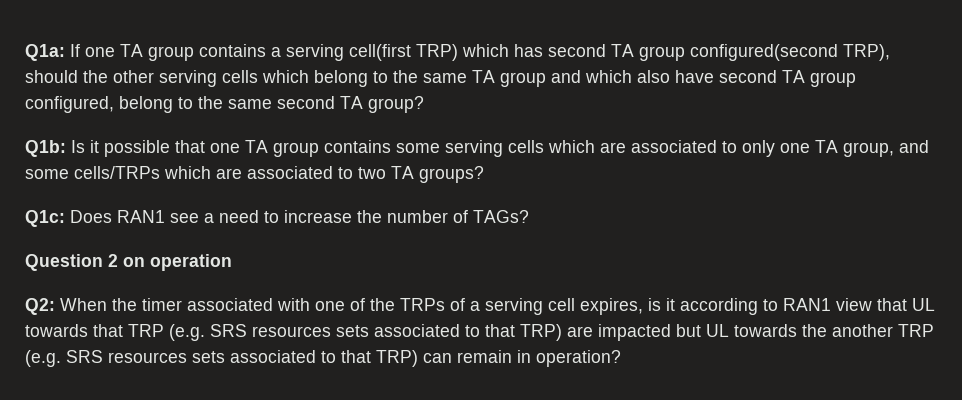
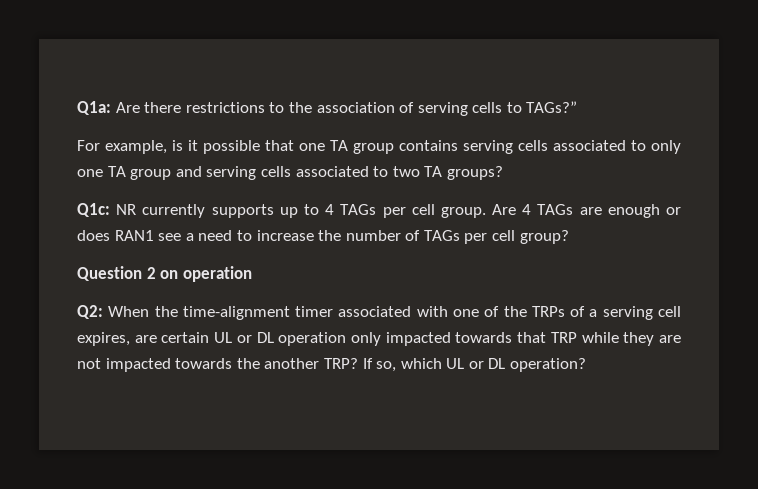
[70,44,890,61] [25,70,856,87] [25,96,424,113] [25,140,85,157] If one TA group contains a serving cell(first TRP) which has second TA group configured(second TRP), should the other serving cells which belong to the same TA group and which also have second TA group configured, belong to the same second TA group? // Q1b: Is -> [115,101,578,116] [77,140,183,154] Are there restrictions to the association of serving cells to TAGs?” // For example, is
[396,140,626,157] some serving cells which are -> [463,140,548,154] serving cells
[843,140,929,157] [25,166,242,179] group, and some cells/TRPs which are -> [130,166,291,180] group and serving cells
[70,210,112,223] Does -> [116,204,681,218] [77,230,110,241] NR currently supports up to 4 TAGs per cell group. Are 4 TAGs are enough or does
[473,210,529,223] TAGs? -> [423,230,569,244] TAGs per cell group?
(137, 304) none -> [182,306,290,320] time-alignment
[648,298,935,315] [25,324,934,341] [25,350,531,367] is it according to RAN1 view that UL towards that TRP (e.g. SRS resources sets associated to that TRP) are impacted but UL towards the another TRP (e.g. SRS resources sets associated to that TRP) can remain in -> [134,332,681,346] [77,358,506,372] are certain UL or DL operation only impacted towards that TRP while they are not impacted towards the another TRP? If so, which UL or DL

